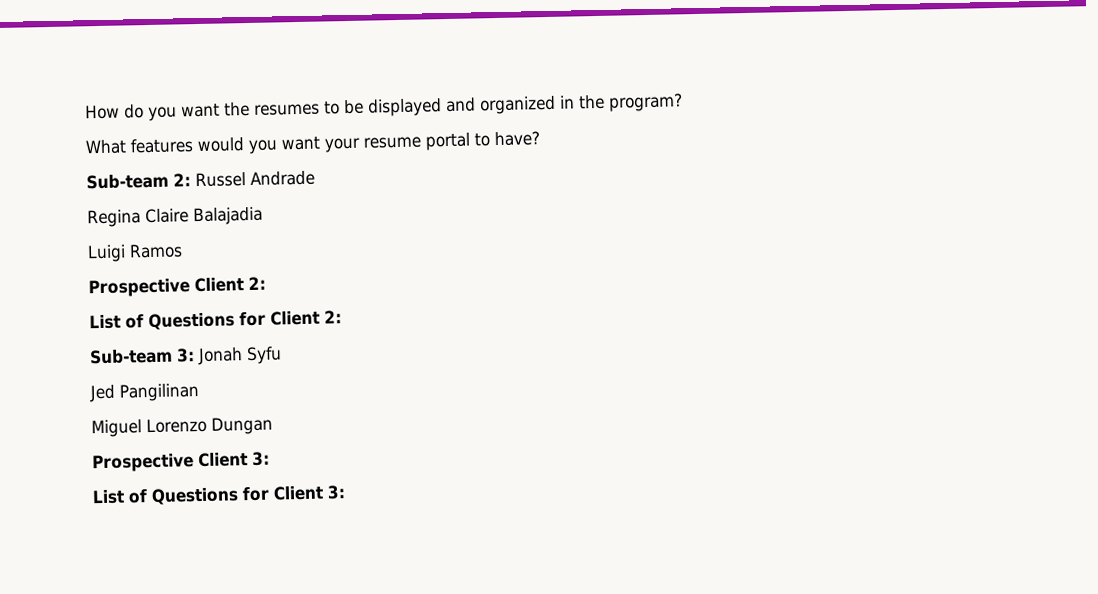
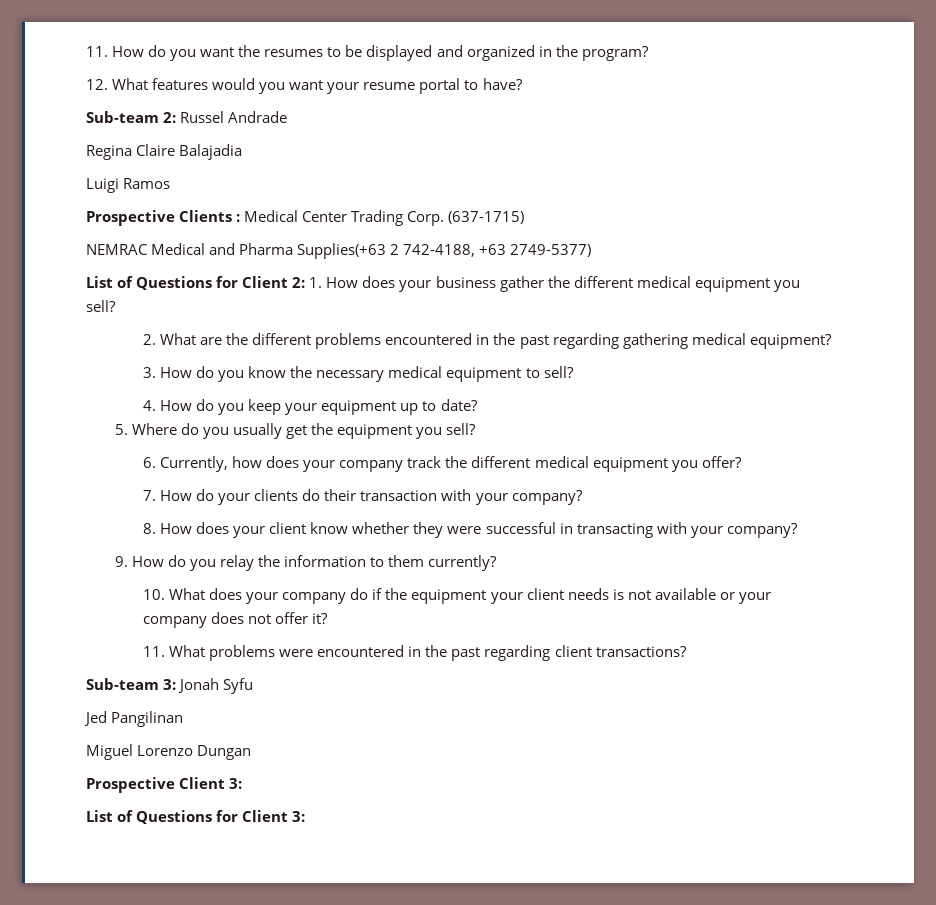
(85, 112) none -> [86,46,108,57] 11.
(683, 102) none -> [86,79,108,90] 12.
[194,276,266,293] Client 2: -> [179,210,525,226] [86,243,592,259] Clients : Medical Center Trading Corp. (637-1715) // NEMRAC Medical and Pharma Supplies(+63 2 742-4188, +63 2749-5377)
(342, 317) none -> [309,276,800,292] [86,300,116,312] [143,333,832,349] [143,366,574,382] [143,399,478,415] [114,423,476,439] [143,456,742,472] [143,489,583,505] [143,522,798,538] [114,555,497,571] [143,588,771,604] [143,612,329,628] [143,645,687,661] 1. How does your business gather the different medical equipment you sell? // 2. What are the different problems encountered in the past regarding gathering medical equipment? // 3. How do you know the necessary medical equipment to sell? // 4. How do you keep your equipment up to date? // 5. Where do you usually get the equipment you sell? // 6. Currently, how does your company track the different medical equipment you offer? // 7. How do your clients do their transaction with your company? // 8. How does your client know whether they were successful in transacting with your company? // 9. How do you relay the information to them currently? // 10. What does your company do if the equipment your client needs is not available or your company does not offer it? // 11. What problems were encountered in the past regarding client transactions?

